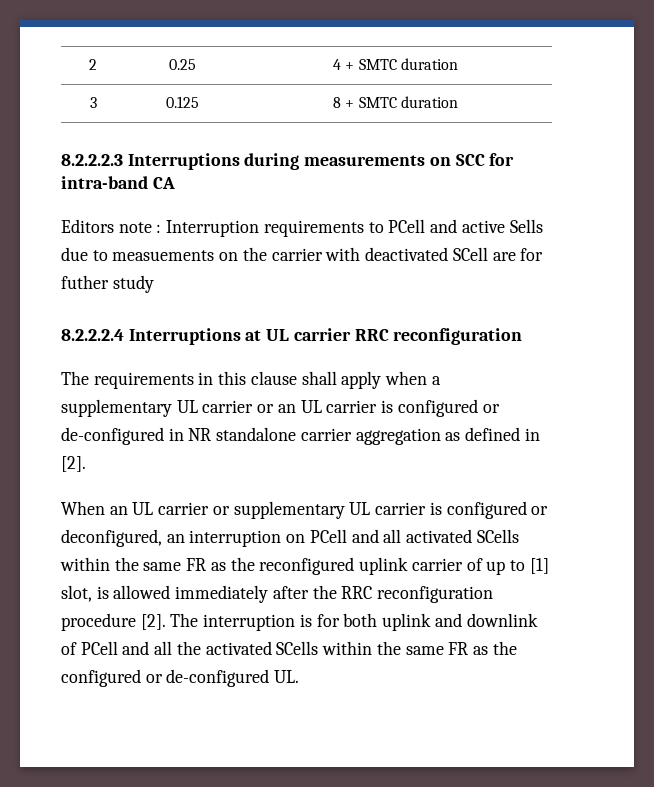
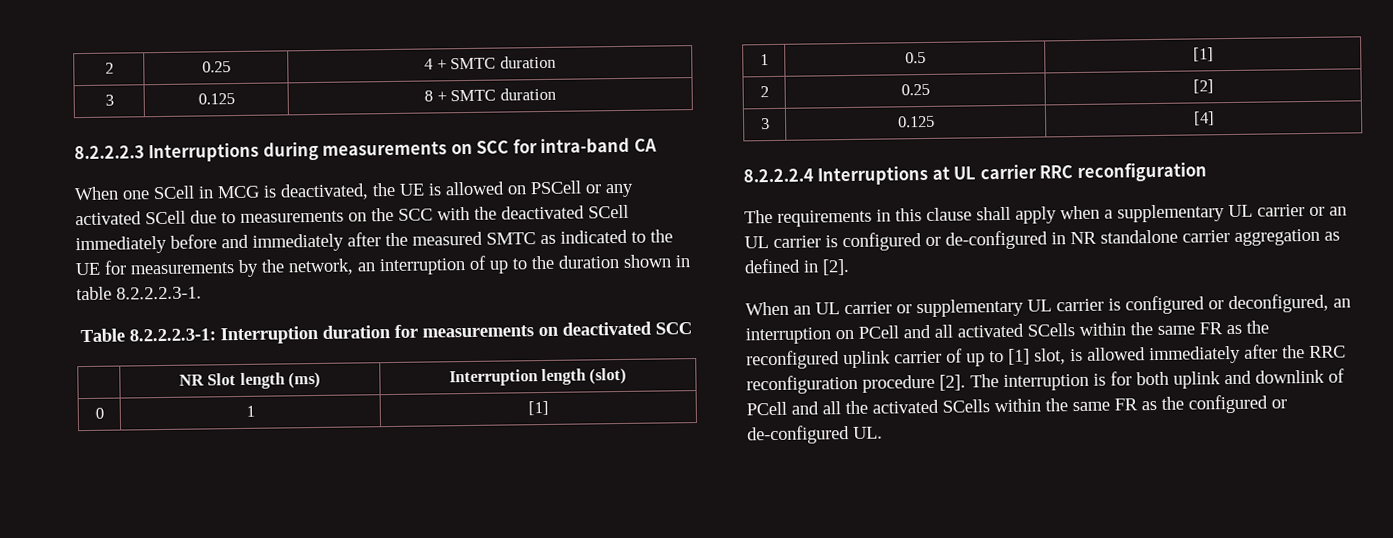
[61,219,543,237] Editors note : Interruption requirements to PCell and active Sells -> [74,180,634,201] [75,210,186,226] When one SCell in MCG is deactivated, the UE is allowed on PSCell or any activated SCell
[112,250,215,261] measuements -> [240,210,344,223] measurements
[271,247,544,261] [61,275,154,293] carrier with deactivated SCell are for futher study -> [398,204,629,221] [75,229,673,255] [75,254,690,277] [76,286,202,301] [80,321,692,345] [178,371,322,389] [448,367,628,387] [94,407,104,419] [245,405,255,417] [527,400,549,416] [759,54,769,66] [904,51,926,64] [1192,47,1214,62] [759,86,769,98] [900,83,930,96] [1192,79,1214,94] [760,118,770,130] [897,115,935,128] [1192,111,1215,126] SCC with the deactivated SCell immediately before and immediately after the measured SMTC as indicated to the UE for measurements by the network, an interruption of up to the duration shown in table 8.2.2.2.3-1. // Table 8.2.2.2.3-1: Interruption duration for measurements on deactivated SCC // | NR Slot length (ms) | Interruption length (slot) // 0 | 1 | [1] // 1 | 0.5 | [1] // 2 | 0.25 | [2] // 3 | 0.125 | [4]

